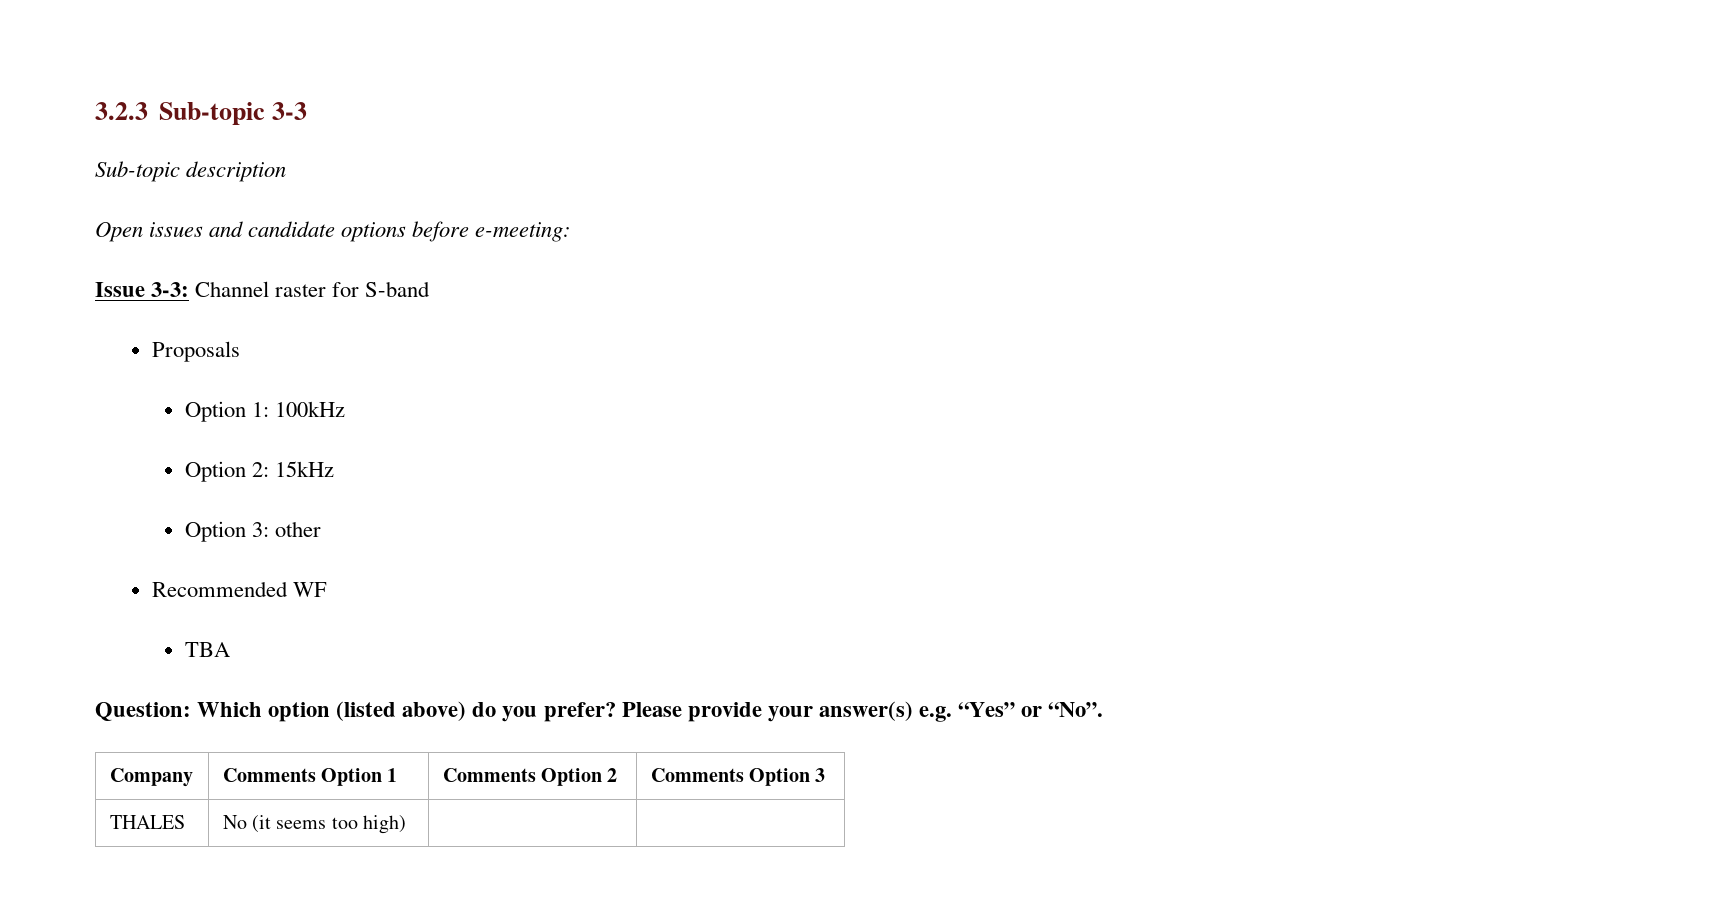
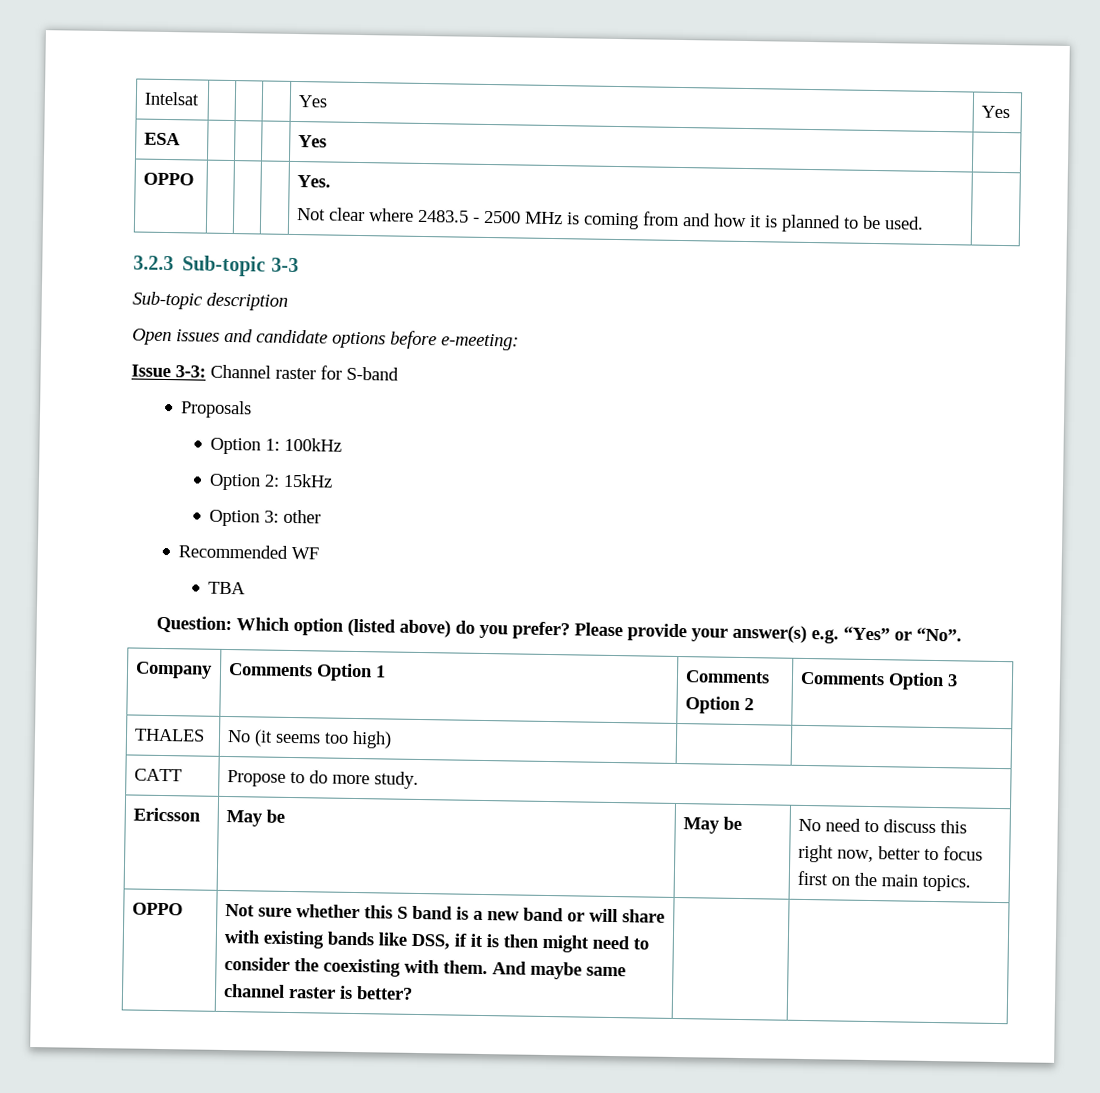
(95, 111) none -> [143,91,200,106] [297,95,327,108] [980,105,1010,119] [143,132,181,146] [297,135,327,148] [142,172,194,186] [296,175,331,188] [296,207,924,233] Intelsat | | | | Yes | Yes // ESA | | | | Yes | // OPPO | | | | Yes. // Not clear where 2483.5 - 2500 MHz is coming from and how it is planned to be used. | //
(407, 824) none -> [133,768,182,782] [226,770,419,789] [132,807,201,822] [225,809,285,827] [682,816,742,834] [797,818,967,834] [797,844,983,863] [796,870,971,892] [131,902,183,916] [224,903,665,923] [223,929,649,953] [223,956,626,980] [222,983,413,1000] // CATT | Propose to do more study. // Ericsson | May be | May be | No need to discuss this right now, better to focus first on the main topics. // OPPO | Not sure whether this S band is a new band or will share with existing bands like DSS, if it is then might need to consider the coexisting with them. And maybe same channel raster is better? | |

